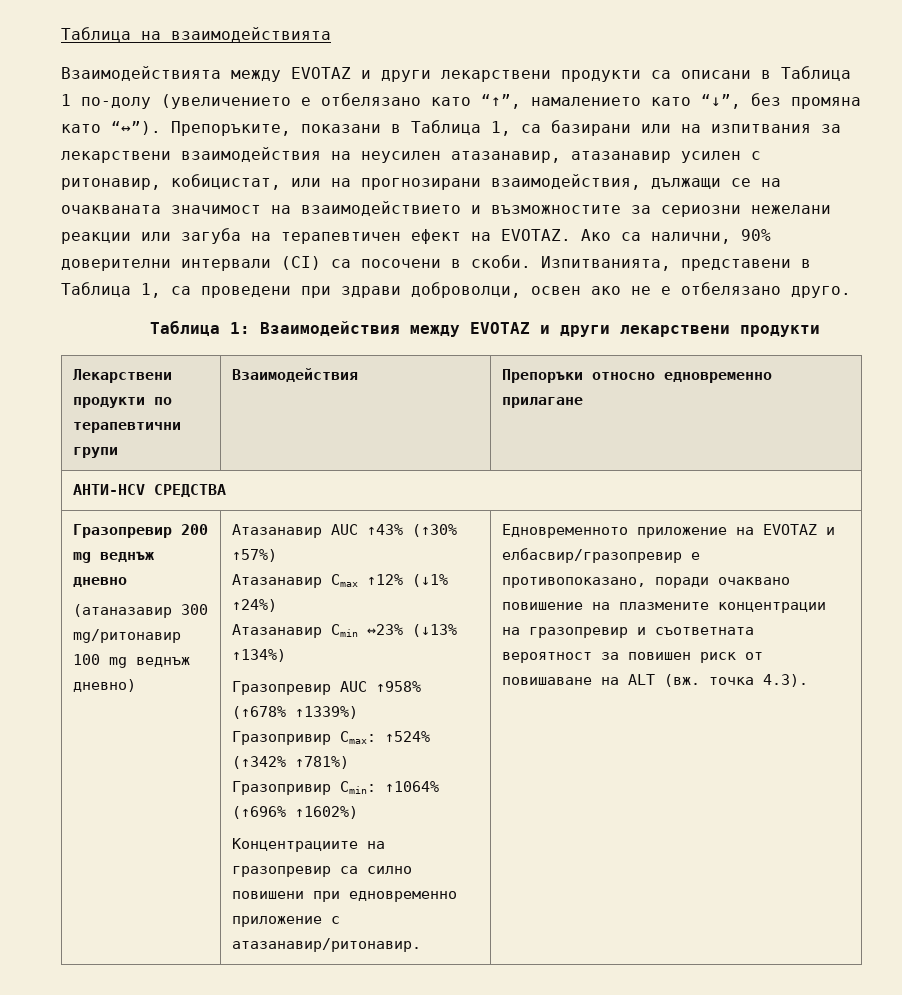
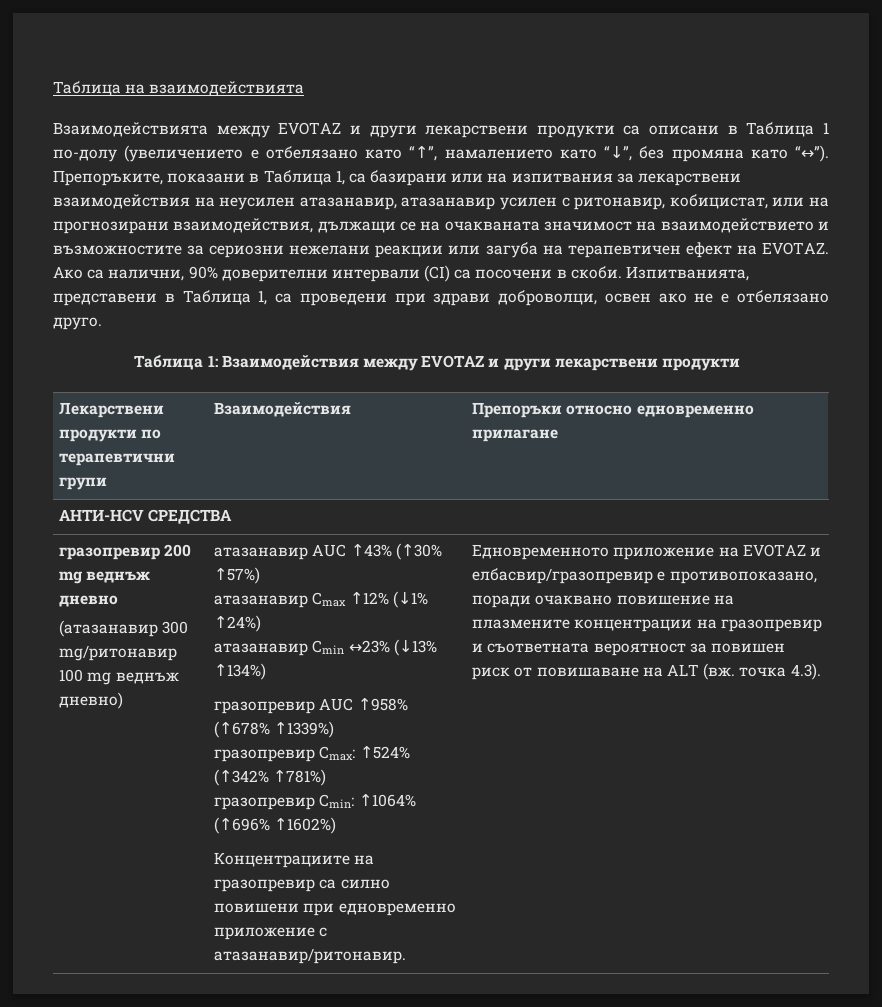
[73,524,173,538] Гразопревир -> [59,547,161,560] гразопревир
[73,604,173,618] (атаназавир -> [59,620,159,637] (атазанавир
[232,524,323,538] Атазанавир -> [214,547,309,560] атазанавир
[232,574,323,588] Атазанавир -> [214,595,309,608] атазанавир
[232,624,323,638] Атазанавир -> [214,643,309,656] атазанавир
[232,681,332,695] Гразопревир -> [214,701,316,714] гразопревир
[232,731,332,745] Гразопривир -> [214,749,316,762] гразопревир
[232,781,332,795] Гразопривир -> [214,797,316,810] гразопревир

